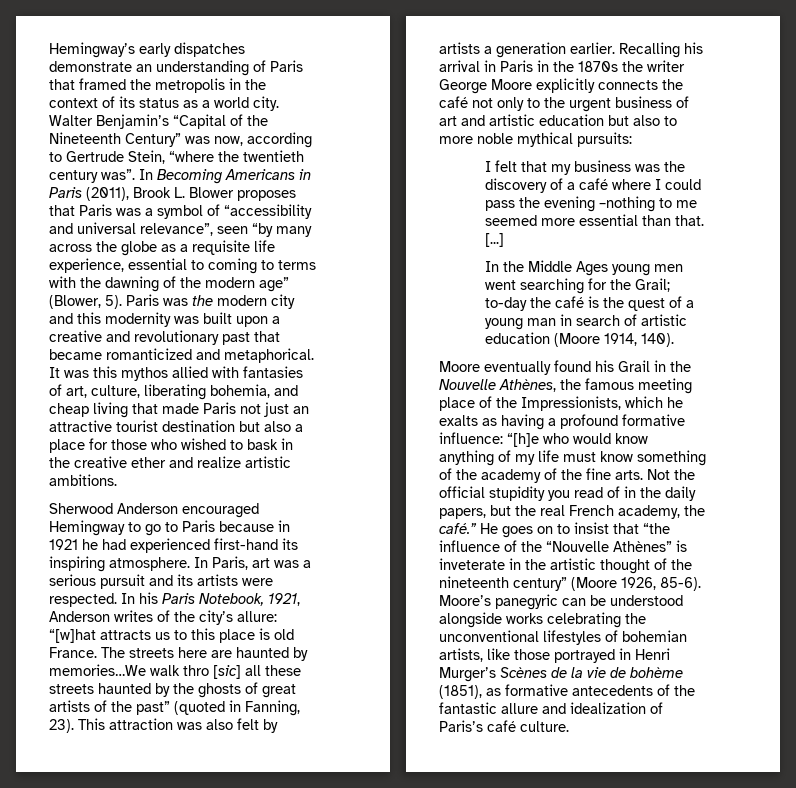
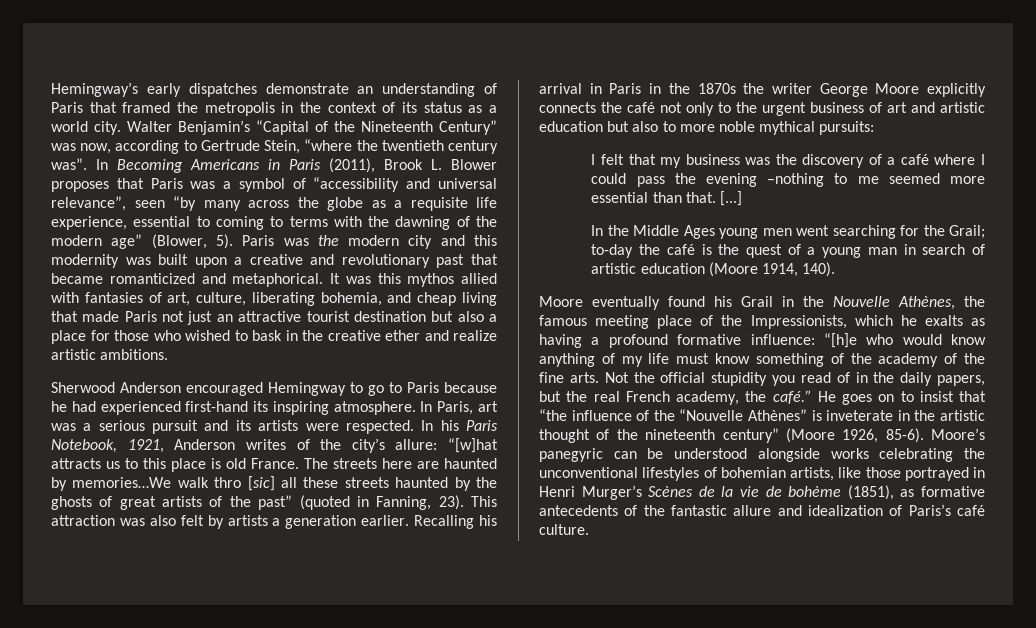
[278,520,290,532] [49,539,78,550] in 1921 -> (497, 387) none

